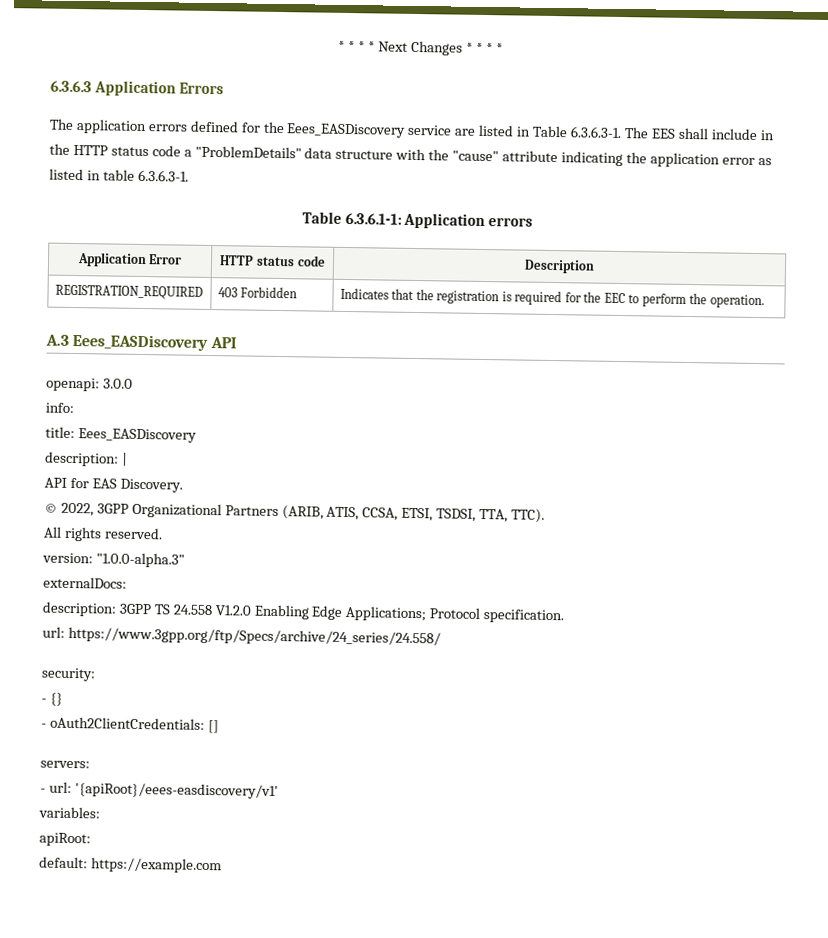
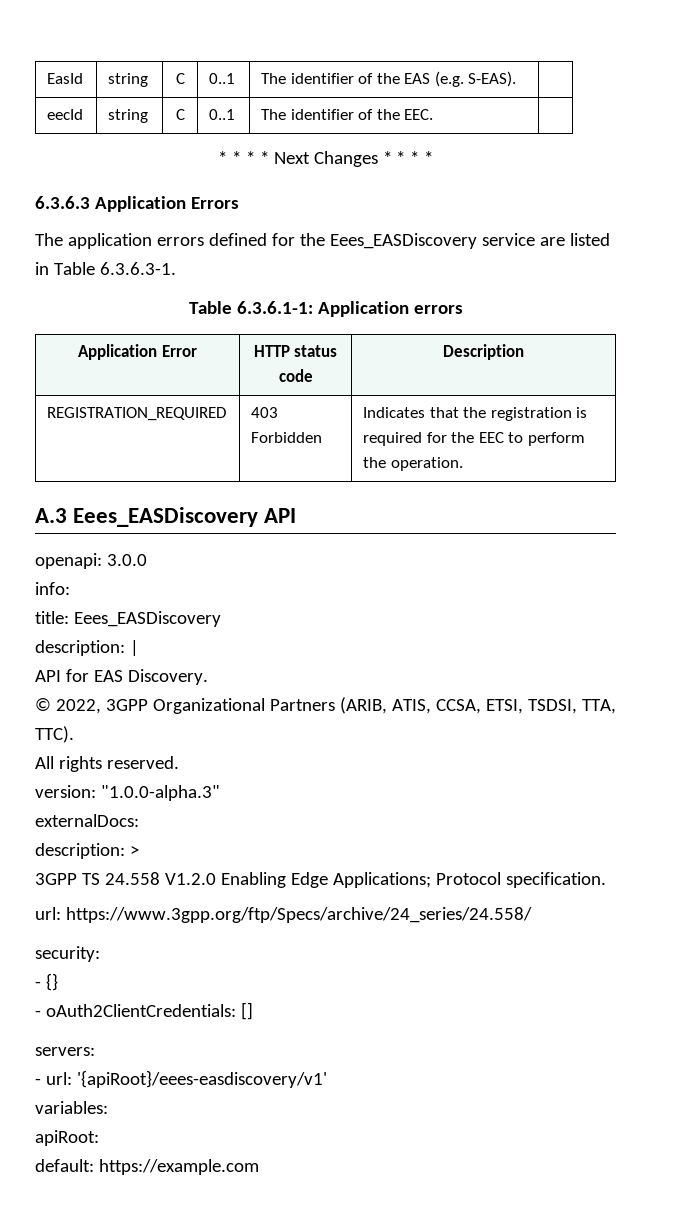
(338, 45) none -> [47,73,84,84] [108,73,149,87] [175,73,185,84] [209,73,236,84] [261,71,517,87] [47,109,84,120] [108,109,149,123] [175,109,185,120] [209,109,236,120] [261,109,434,120] EasId | string | C | 0..1 | The identifier of the EAS (e.g. S-EAS). | // eecId | string | C | 0..1 | The identifier of the EEC. | //
[623,127,775,141] [49,143,772,168] [49,168,189,182] The EES shall include in the HTTP status code a "ProblemDetails" data structure with the "cause" attribute indicating the application error as listed in table 6.3.6.3-1. -> (176, 268) none
(117, 609) none -> [129,846,139,856] > //

